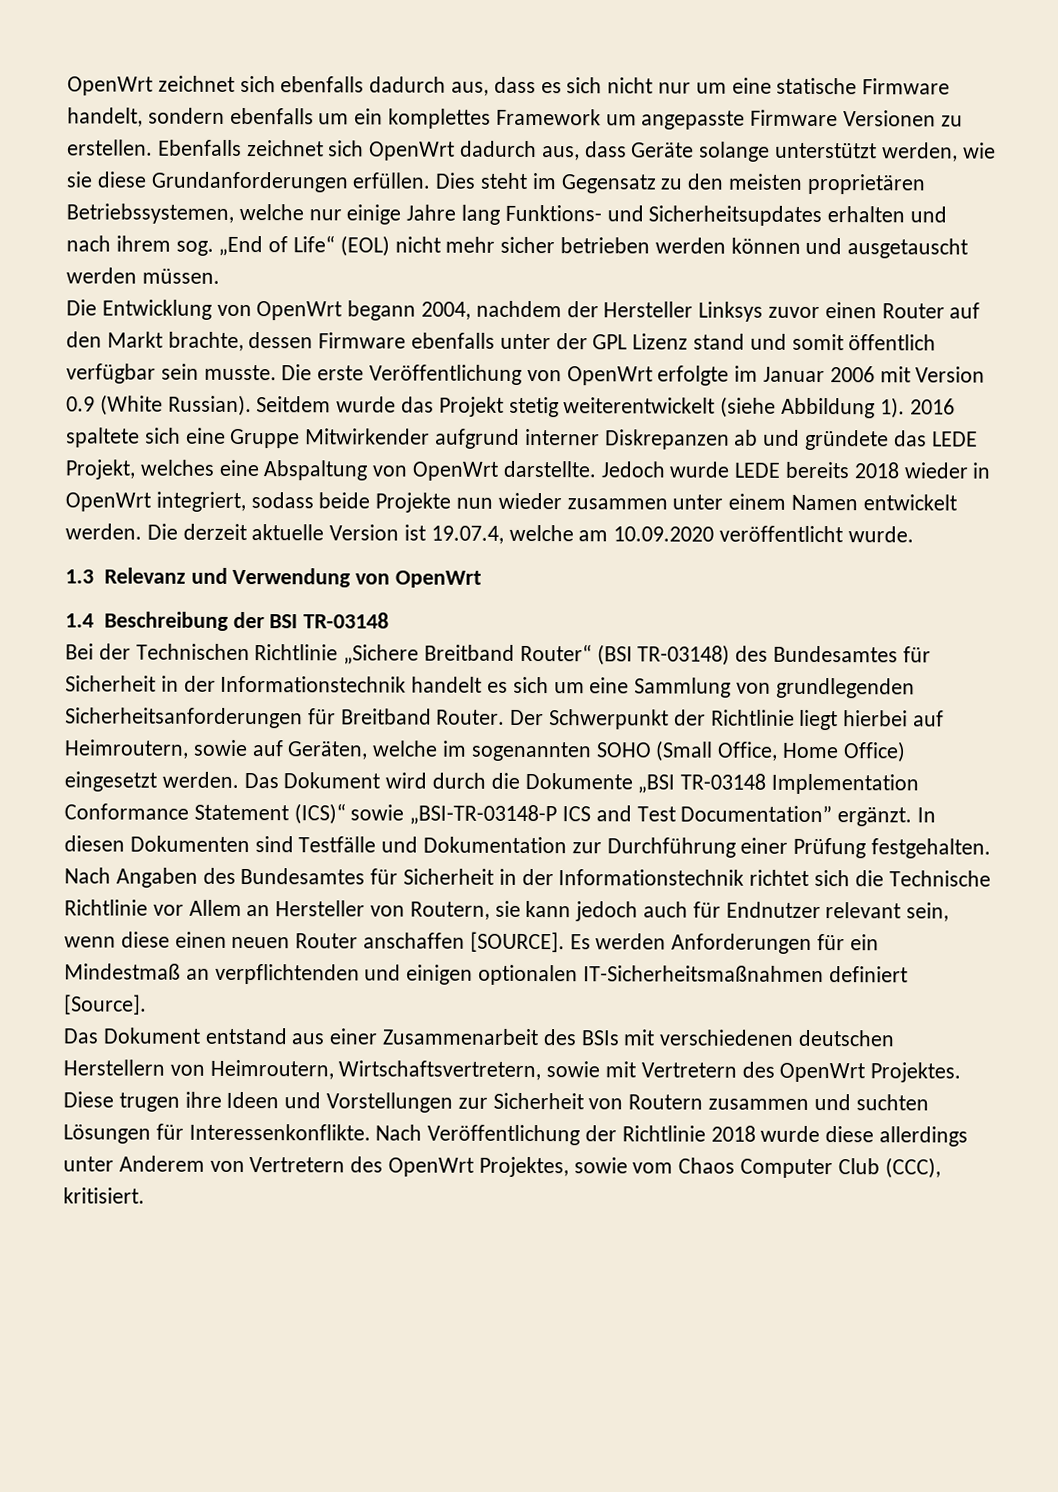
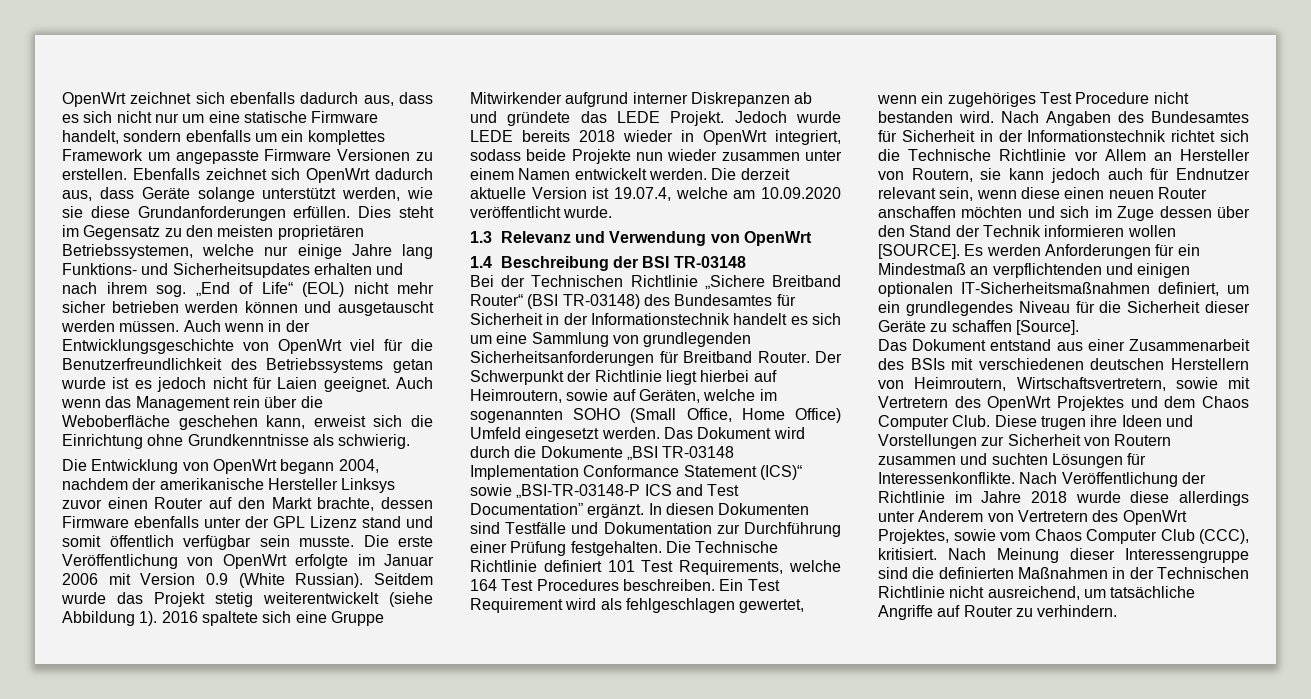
(220, 276) none -> [183,320,310,332] [62,339,433,354] [62,358,434,373] [61,377,433,392] [61,396,323,411] [62,415,433,430] [62,434,411,449] Auch wenn in der Entwicklungsgeschichte von OpenWrt viel für die Benutzerfreundlichkeit des Betriebssystems getan wurde ist es jedoch nicht für Laien geeignet. Auch wenn das Management rein über die Weboberfläche geschehen kann, erweist sich die Einrichtung ohne Grundkenntnisse als schwierig.
(599, 309) none -> [159,478,264,490] amerikanische
[65,459,596,481] Projekt, welches eine Abspaltung von OpenWrt darstellte. -> [670,111,725,126] Projekt.
(906, 752) none -> [470,427,521,439] Umfeld
(992, 848) none -> [665,541,779,553] [470,560,841,575] [470,579,780,591] [470,598,805,613] [877,92,1189,107] [878,111,994,123] Die Technische Richtlinie definiert 101 Test Requirements, welche 164 Test Procedures beschreiben. Ein Test Requirement wird als fehlgeschlagen gewertet, wenn ein zugehöriges Test Procedure nicht bestanden wird.
(466, 940) none -> [961,206,1250,221] [878,225,1176,237] möchten und sich im Zuge dessen über den Stand der Technik informieren wollen
[828,966,908,983] definiert -> [1158,282,1249,296] [878,301,1250,316] [878,320,1012,332] definiert, um ein grundlegendes Niveau für die Sicherheit dieser Geräte zu schaffen
[870,1062,962,1083] Projektes. -> [1057,396,1249,411] [878,415,991,430] Projektes und dem Chaos Computer Club.
(706, 1133) none -> [954,491,1022,503] im Jahre
(145, 1195) none -> [948,548,1249,563] [878,567,1249,579] [878,586,1196,600] [878,605,1118,620] Nach Meinung dieser Interessengruppe sind die definierten Maßnahmen in der Technischen Richtlinie nicht ausreichend, um tatsächliche Angriffe auf Router zu verhindern.

